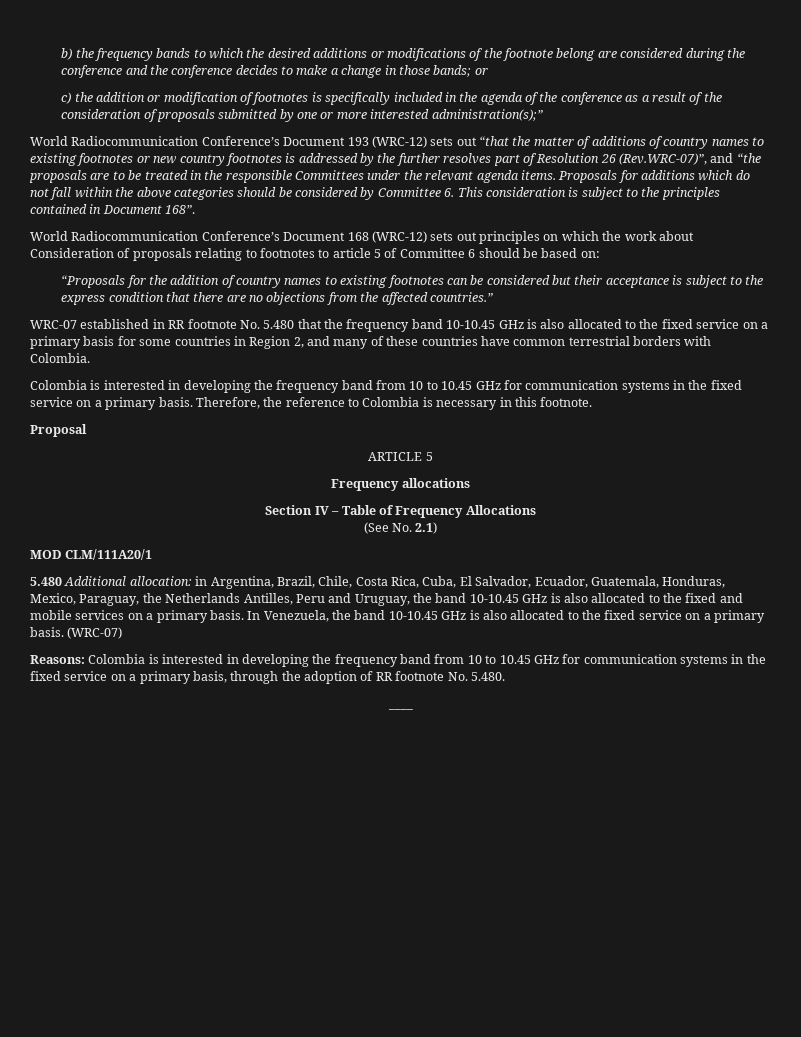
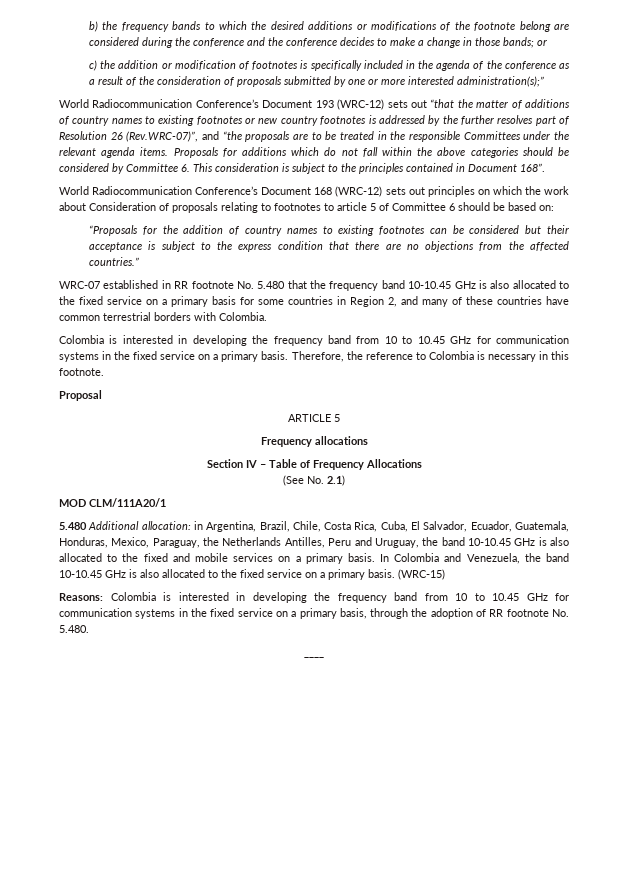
(261, 615) none -> [394,553,462,562] Colombia and
[67,627,123,639] (WRC-07) -> [398,569,445,580] (WRC-15)

